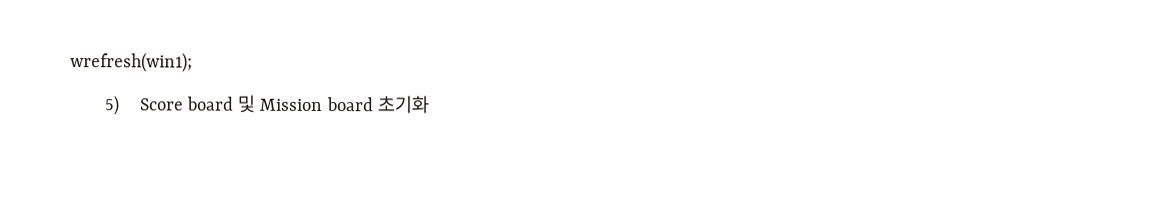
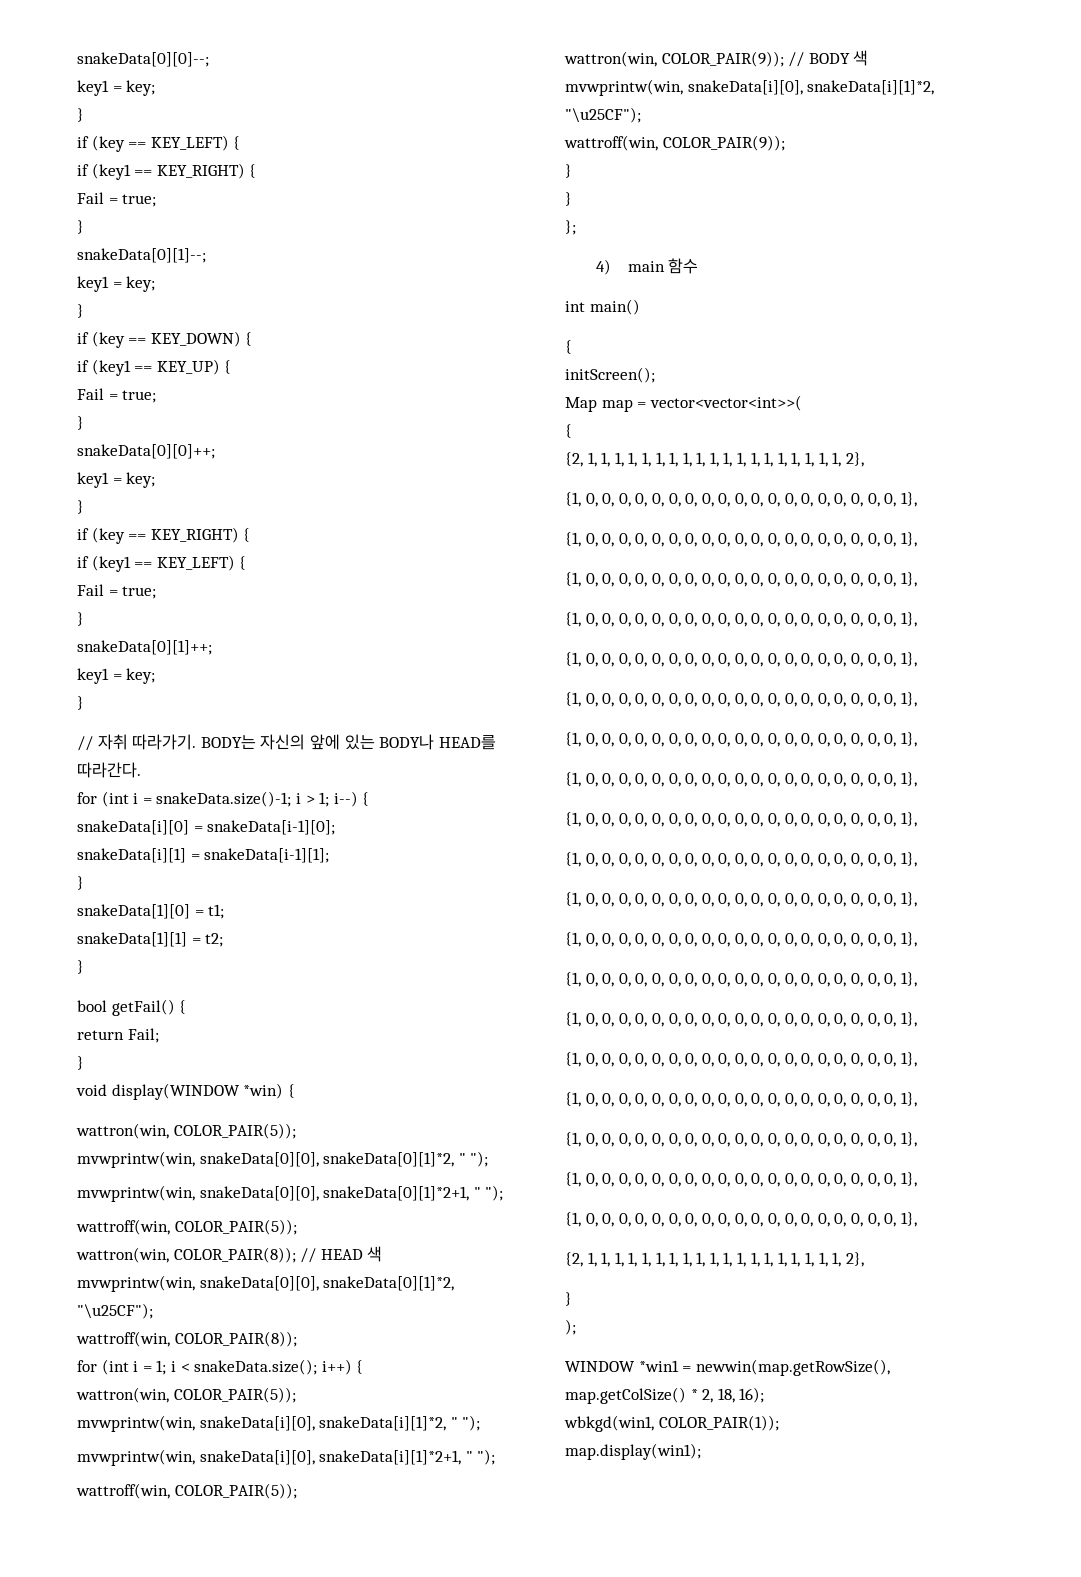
[70,52,193,73] [103,94,430,116] wrefresh(win1); // 5) Score board 및 Mission board 초기화 -> [77,52,209,67] [77,80,156,96] [77,108,84,122] [77,135,241,152] [77,163,257,180] [77,192,157,207] [77,220,84,234] [77,248,206,263] [77,276,156,292] [77,304,84,318] [77,331,253,348] [77,359,232,376] [77,388,157,403] [77,416,84,430] [77,444,215,459] [77,472,156,488] [77,500,84,514] [77,527,251,544] [77,555,247,572] [77,584,157,599] [77,612,84,626] [77,640,212,655] [77,668,156,684] [77,696,84,710] [77,734,496,751] [77,762,141,778] [77,791,370,807] [77,820,336,835] [77,848,330,863] [77,876,84,890] [77,904,225,919] [77,932,224,947] [77,960,84,974] [77,999,187,1016] [77,1028,159,1043] [77,1056,84,1070] [76,1083,295,1100] [76,1123,296,1139] [77,1151,489,1168] [77,1185,504,1202] [76,1219,297,1235] [76,1246,383,1263] [77,1275,455,1292] [77,1303,153,1319] [76,1331,297,1347] [77,1359,364,1375] [76,1387,296,1403] [77,1415,481,1432] [77,1449,496,1466] [76,1483,297,1499] [564,50,869,67] [565,79,935,96] [565,107,641,123] [564,135,785,151] [565,164,572,178] [565,192,572,206] [565,220,576,235] [596,258,699,275] [565,299,640,315] [565,340,572,354] [565,367,655,383] [565,395,802,412] [565,424,572,438] [565,452,864,467] [565,492,917,507] [565,532,917,547] [565,572,917,587] [565,612,917,627] [565,652,917,667] [565,692,917,707] [565,732,917,747] [565,772,917,787] [565,812,917,827] [565,852,917,867] [565,892,917,907] [565,932,917,947] [565,972,917,987] [565,1012,917,1027] [565,1052,917,1067] [565,1092,917,1107] [565,1132,917,1147] [565,1172,917,1187] [565,1212,917,1227] [565,1252,864,1267] [565,1292,572,1306] [565,1319,576,1335] [565,1359,890,1376] [565,1387,765,1404] [564,1415,779,1432] [565,1443,701,1460] snakeData[0][0]--; // key1 = key; // } // if (key == KEY_LEFT) { // if (key1 == KEY_RIGHT) { // Fail = true; // } // snakeData[0][1]--; // key1 = key; // } // if (key == KEY_DOWN) { // if (key1 == KEY_UP) { // Fail = true; // } // snakeData[0][0]++; // key1 = key; // } // if (key == KEY_RIGHT) { // if (key1 == KEY_LEFT) { // Fail = true; // } // snakeData[0][1]++; // key1 = key; // } // // 자취 따라가기. BODY는 자신의 앞에 있는 BODY나 HEAD를 따라간다. // for (int i = snakeData.size()-1; i > 1; i--) { // snakeData[i][0] = snakeData[i-1][0]; // snakeData[i][1] = snakeData[i-1][1]; // } // snakeData[1][0] = t1; // snakeData[1][1] = t2; // } // bool getFail() { // return Fail; // } // void display(WINDOW *win) { // wattron(win, COLOR_PAIR(5)); // mvwprintw(win, snakeData[0][0], snakeData[0][1]*2, " "); // mvwprintw(win, snakeData[0][0], snakeData[0][1]*2+1, " "); // wattroff(win, COLOR_PAIR(5)); // wattron(win, COLOR_PAIR(8)); // HEAD 색 // mvwprintw(win, snakeData[0][0], snakeData[0][1]*2, "\u25CF"); // wattroff(win, COLOR_PAIR(8)); // for (int i = 1; i < snakeData.size(); i++) { // wattron(win, COLOR_PAIR(5)); // mvwprintw(win, snakeData[i][0], snakeData[i][1]*2, " "); // mvwprintw(win, snakeData[i][0], snakeData[i][1]*2+1, " "); // wattroff(win, COLOR_PAIR(5)); // wattron(win, COLOR_PAIR(9)); // BODY 색 // mvwprintw(win, snakeData[i][0], snakeData[i][1]*2, "\u25CF"); // wattroff(win, COLOR_PAIR(9)); // } // } // }; // 4) main 함수 // int main() // { // initScreen(); // Map map = vector<vector<int>>( // { // {2, 1, 1, 1, 1, 1, 1, 1, 1, 1, 1, 1, 1, 1, 1, 1, 1, 1, 1, 1, 2}, // {1, 0, 0, 0, 0, 0, 0, 0, 0, 0, 0, 0, 0, 0, 0, 0, 0, 0, 0, 0, 1}, // {1, 0, 0, 0, 0, 0, 0, 0, 0, 0, 0, 0, 0, 0, 0, 0, 0, 0, 0, 0, 1}, // {1, 0, 0, 0, 0, 0, 0, 0, 0, 0, 0, 0, 0, 0, 0, 0, 0, 0, 0, 0, 1}, // {1, 0, 0, 0, 0, 0, 0, 0, 0, 0, 0, 0, 0, 0, 0, 0, 0, 0, 0, 0, 1}, // {1, 0, 0, 0, 0, 0, 0, 0, 0, 0, 0, 0, 0, 0, 0, 0, 0, 0, 0, 0, 1}, // {1, 0, 0, 0, 0, 0, 0, 0, 0, 0, 0, 0, 0, 0, 0, 0, 0, 0, 0, 0, 1}, // {1, 0, 0, 0, 0, 0, 0, 0, 0, 0, 0, 0, 0, 0, 0, 0, 0, 0, 0, 0, 1}, // {1, 0, 0, 0, 0, 0, 0, 0, 0, 0, 0, 0, 0, 0, 0, 0, 0, 0, 0, 0, 1}, // {1, 0, 0, 0, 0, 0, 0, 0, 0, 0, 0, 0, 0, 0, 0, 0, 0, 0, 0, 0, 1}, // {1, 0, 0, 0, 0, 0, 0, 0, 0, 0, 0, 0, 0, 0, 0, 0, 0, 0, 0, 0, 1}, // {1, 0, 0, 0, 0, 0, 0, 0, 0, 0, 0, 0, 0, 0, 0, 0, 0, 0, 0, 0, 1}, // {1, 0, 0, 0, 0, 0, 0, 0, 0, 0, 0, 0, 0, 0, 0, 0, 0, 0, 0, 0, 1}, // {1, 0, 0, 0, 0, 0, 0, 0, 0, 0, 0, 0, 0, 0, 0, 0, 0, 0, 0, 0, 1}, // {1, 0, 0, 0, 0, 0, 0, 0, 0, 0, 0, 0, 0, 0, 0, 0, 0, 0, 0, 0, 1}, // {1, 0, 0, 0, 0, 0, 0, 0, 0, 0, 0, 0, 0, 0, 0, 0, 0, 0, 0, 0, 1}, // {1, 0, 0, 0, 0, 0, 0, 0, 0, 0, 0, 0, 0, 0, 0, 0, 0, 0, 0, 0, 1}, // {1, 0, 0, 0, 0, 0, 0, 0, 0, 0, 0, 0, 0, 0, 0, 0, 0, 0, 0, 0, 1}, // {1, 0, 0, 0, 0, 0, 0, 0, 0, 0, 0, 0, 0, 0, 0, 0, 0, 0, 0, 0, 1}, // {1, 0, 0, 0, 0, 0, 0, 0, 0, 0, 0, 0, 0, 0, 0, 0, 0, 0, 0, 0, 1}, // {2, 1, 1, 1, 1, 1, 1, 1, 1, 1, 1, 1, 1, 1, 1, 1, 1, 1, 1, 1, 2}, // } // ); // WINDOW *win1 = newwin(map.getRowSize(), map.getColSize() * 2, 18, 16); // wbkgd(win1, COLOR_PAIR(1)); // map.display(win1);

